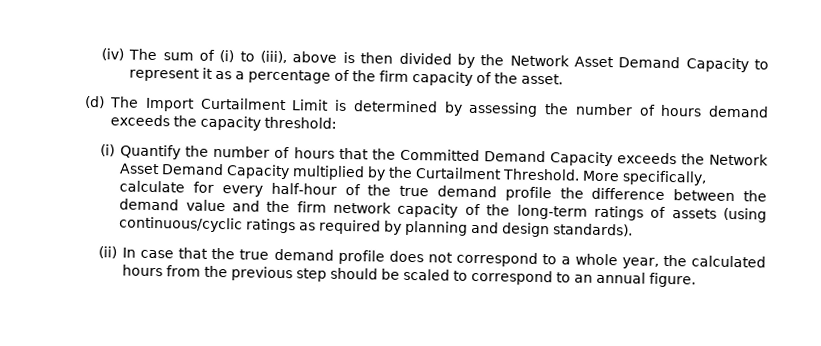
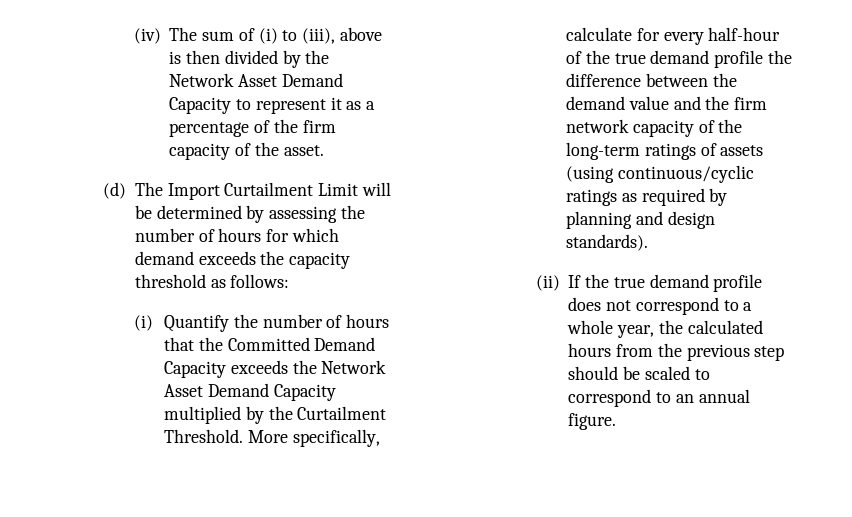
[334,99,348,112] is -> [361,182,391,196] [134,205,152,219] will be
(703, 110) none -> [266,228,339,242] for which
[264,116,338,129] threshold: -> [134,274,290,288] threshold as follows:
[122,247,209,259] In case that -> [568,275,582,288] If

